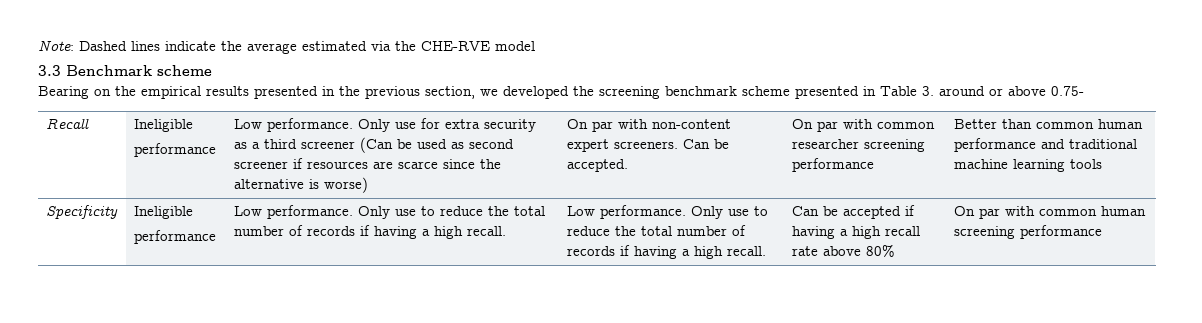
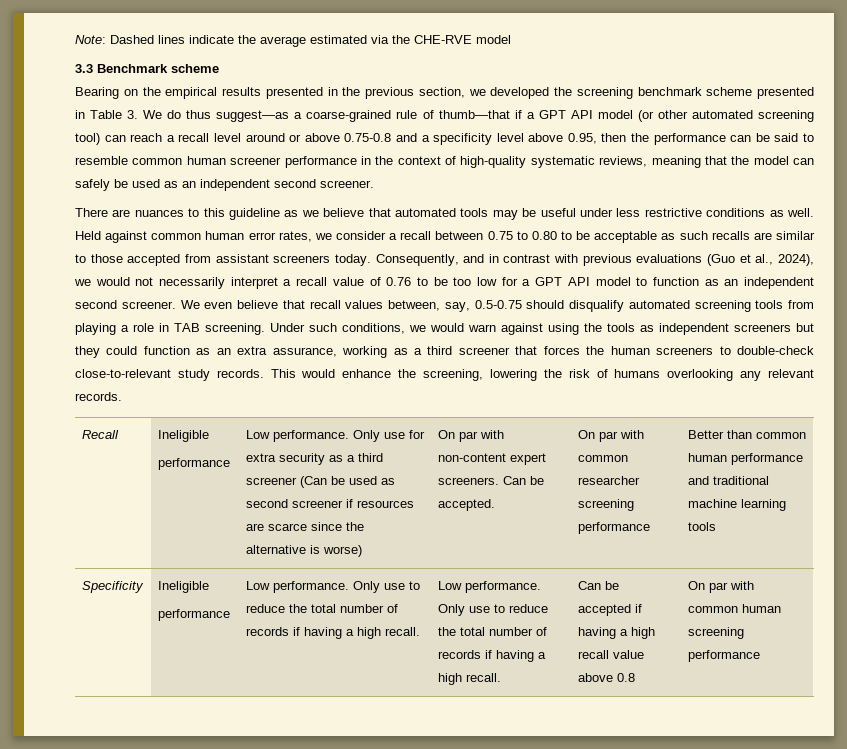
[939,86,1084,96] around or above 0.75- -> [143,110,814,122] [75,133,815,145] [75,156,814,168] [75,179,374,191] [75,208,814,220] [75,231,815,243] [75,254,814,266] [74,277,814,289] [75,300,814,312] [75,323,814,335] [75,346,815,358] [75,369,815,381] [75,392,122,401] We do thus suggest—as a coarse-grained rule of thumb—that if a GPT API model (or other automated screening tool) can reach a recall level around or above 0.75-0.8 and a specificity level above 0.95, then the performance can be said to resemble common human screener performance in the context of high-quality systematic reviews, meaning that the model can safely be used as an independent second screener. // There are nuances to this guideline as we believe that automated tools may be useful under less restrictive conditions as well. Held against common human error rates, we consider a recall between 0.75 to 0.80 to be acceptable as such recalls are similar to those accepted from assistant screeners today. Consequently, and in contrast with previous evaluations (Guo et al., 2024), we would not necessarily interpret a recall value of 0.76 to be too low for a GPT API model to function as an independent second screener. We even believe that recall values between, say, 0.5-0.75 should disqualify automated screening tools from playing a role in TAB screening. Under such conditions, we would warn against using the tools as independent screeners but they could function as an extra assurance, working as a third screener that forces the human screeners to double-check close-to-relevant study records. This would enhance the screening, lowering the risk of humans overlooking any relevant records.
[792,244,896,257] rate above 80% -> [613,650,645,659] [578,673,636,682] value above 0.8

